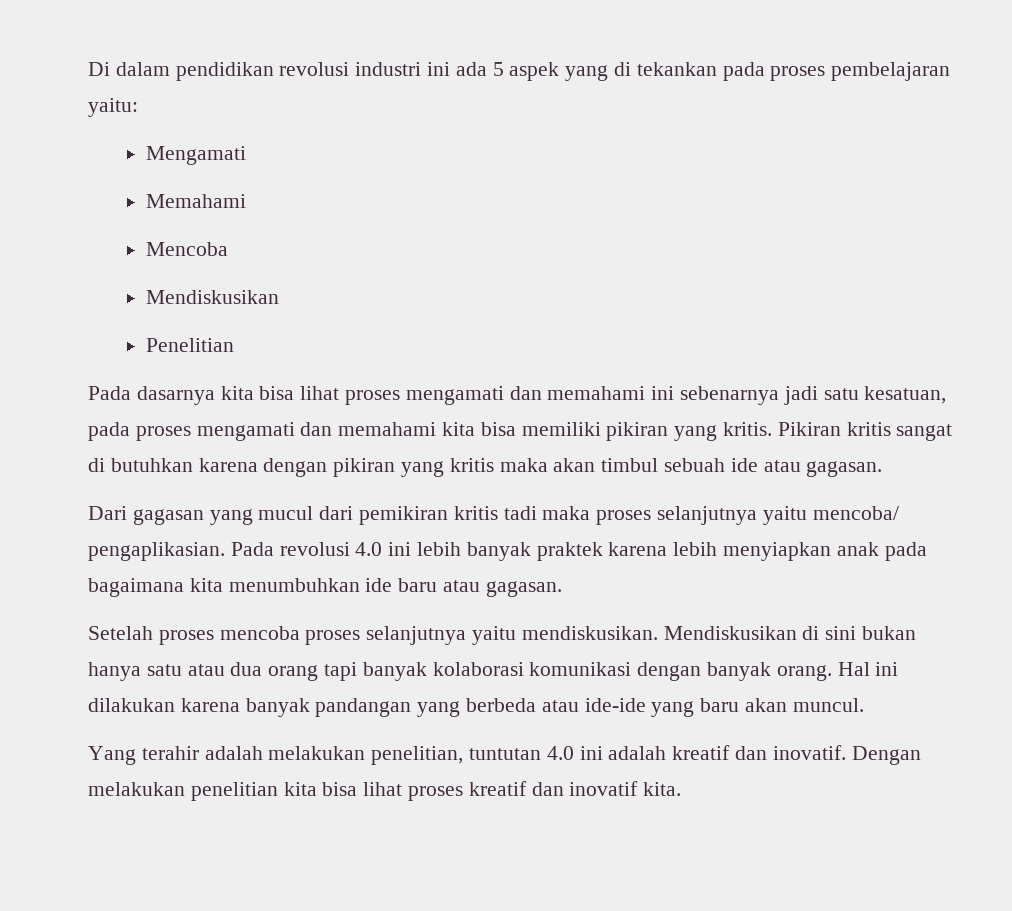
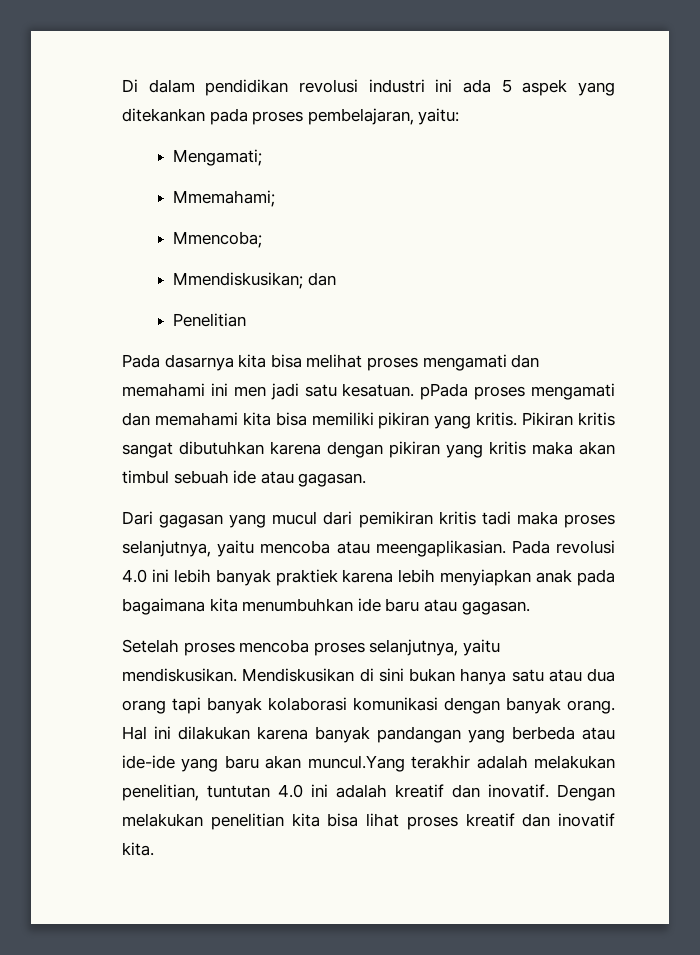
[614,62,951,81] di tekankan pada proses pembelajaran -> [122,108,414,125] ditekankan pada proses pembelajaran,
[146,146,247,165] [146,194,247,208] [146,242,229,256] [146,290,280,304] Mengamati // Memahami // Mencoba // Mendiskusikan -> [173,149,263,166] [173,190,276,207] [173,231,263,248] [173,272,336,289] Mengamati; // Mmemahami; // Mmencoba; // Mmendiskusikan; dan
[300,386,340,400] lihat -> [306,354,363,368] melihat
[680,386,780,405] sebenarnya -> [233,386,266,397] men
[864,386,947,404] [88,422,130,441] kesatuan, pada -> [342,383,469,400] kesatuan. pPada
[88,458,193,472] di butuhkan -> [179,441,264,455] dibutuhkan
[657,506,899,525] [88,542,225,561] selanjutnya yaitu mencoba/ pengaplikasian. -> [122,540,506,557] selanjutnya, yaitu mencoba atau meengaplikasian.
[536,542,603,561] praktek -> [275,569,338,586] praktiek
[366,626,467,645] selanjutnya -> [369,639,459,656] selanjutnya,
[792,698,864,712] [88,746,199,765] muncul. // Yang terahir -> [307,755,471,772] muncul.Yang terakhir

